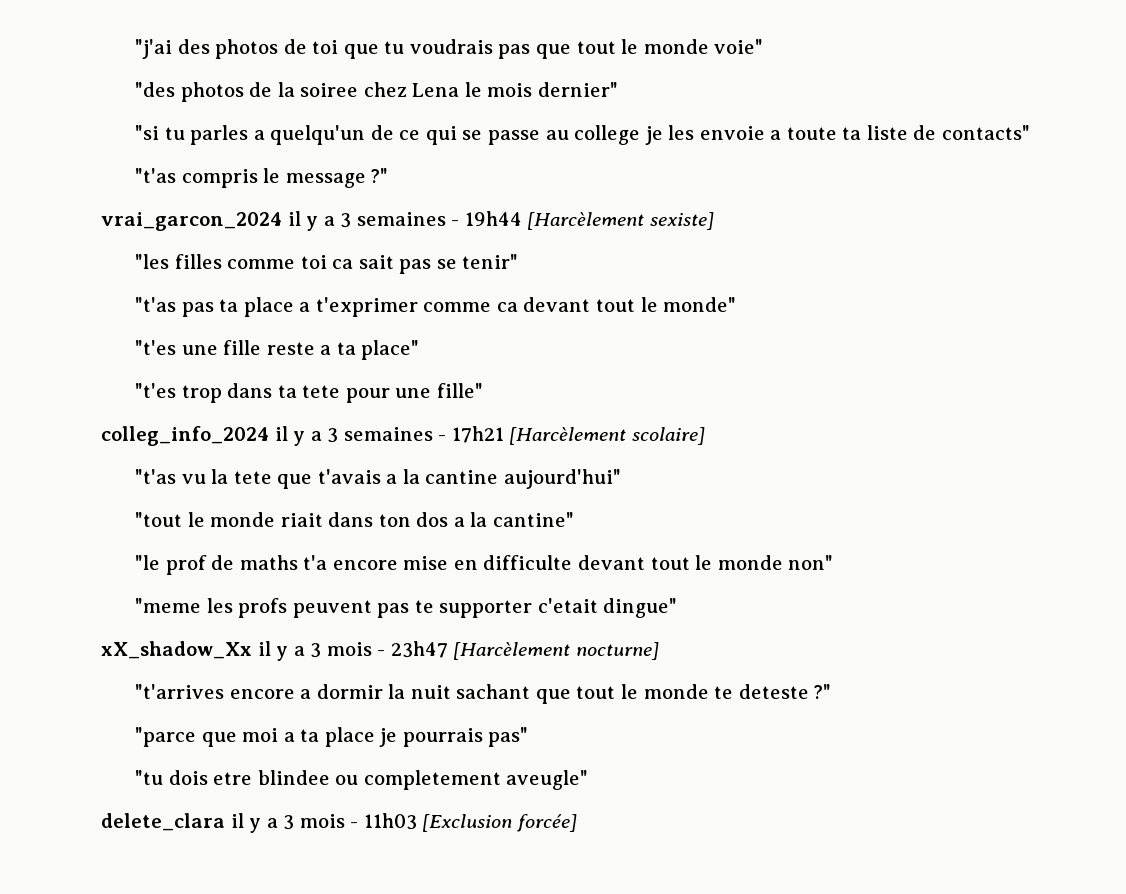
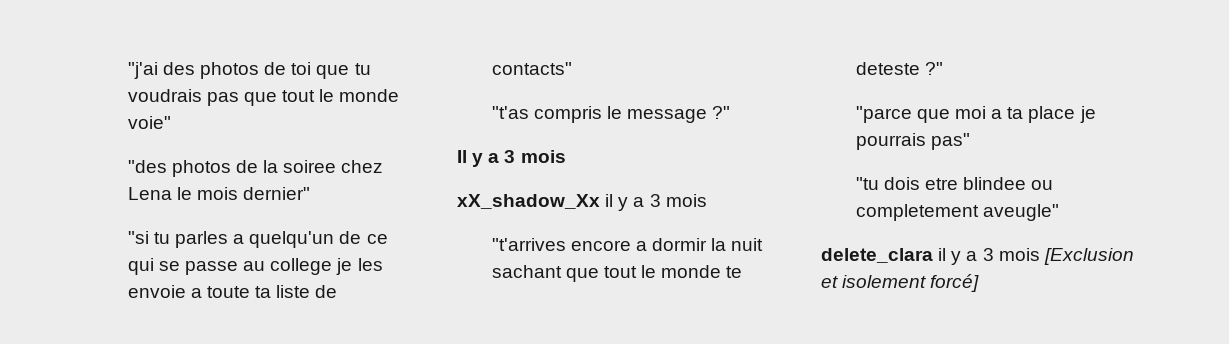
[101,211,714,231] [135,254,519,274] [135,297,737,317] [135,340,420,360] [135,383,483,403] [101,426,705,446] [135,469,622,489] [135,512,575,527] [135,555,834,575] [135,598,678,618] vrai_garcon_2024 il y a 3 semaines - 19h44 [Harcèlement sexiste] // "les filles comme toi ca sait pas se tenir" // "t'as pas ta place a t'exprimer comme ca devant tout le monde" // "t'es une fille reste a ta place" // "t'es trop dans ta tete pour une fille" // colleg_info_2024 il y a 3 semaines - 17h21 [Harcèlement scolaire] // "t'as vu la tete que t'avais a la cantine aujourd'hui" // "tout le monde riait dans ton dos a la cantine" // "le prof de maths t'a encore mise en difficulte devant tout le monde non" // "meme les profs peuvent pas te supporter c'etait dingue" -> [457,150,566,167] Il y a 3 mois
[377,641,659,660] - 23h47 [Harcèlement nocturne] -> (707, 200) none
[350,813,577,832] - 11h03 [Exclusion forcée] -> [1043,248,1134,265] [821,274,980,292] [Exclusion et isolement forcé]

